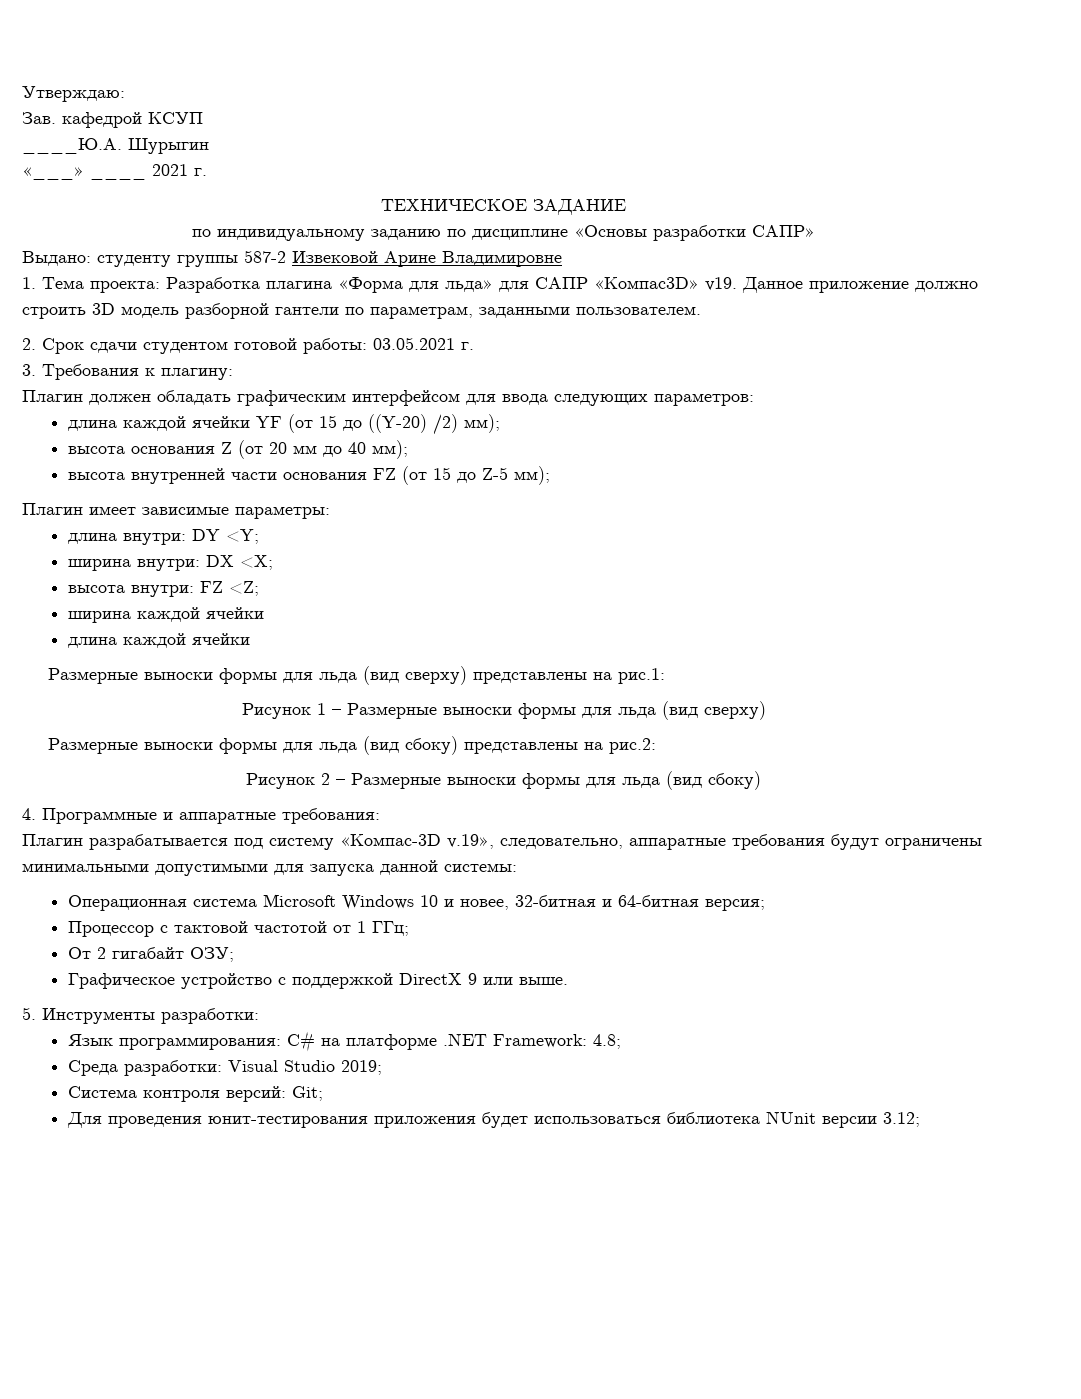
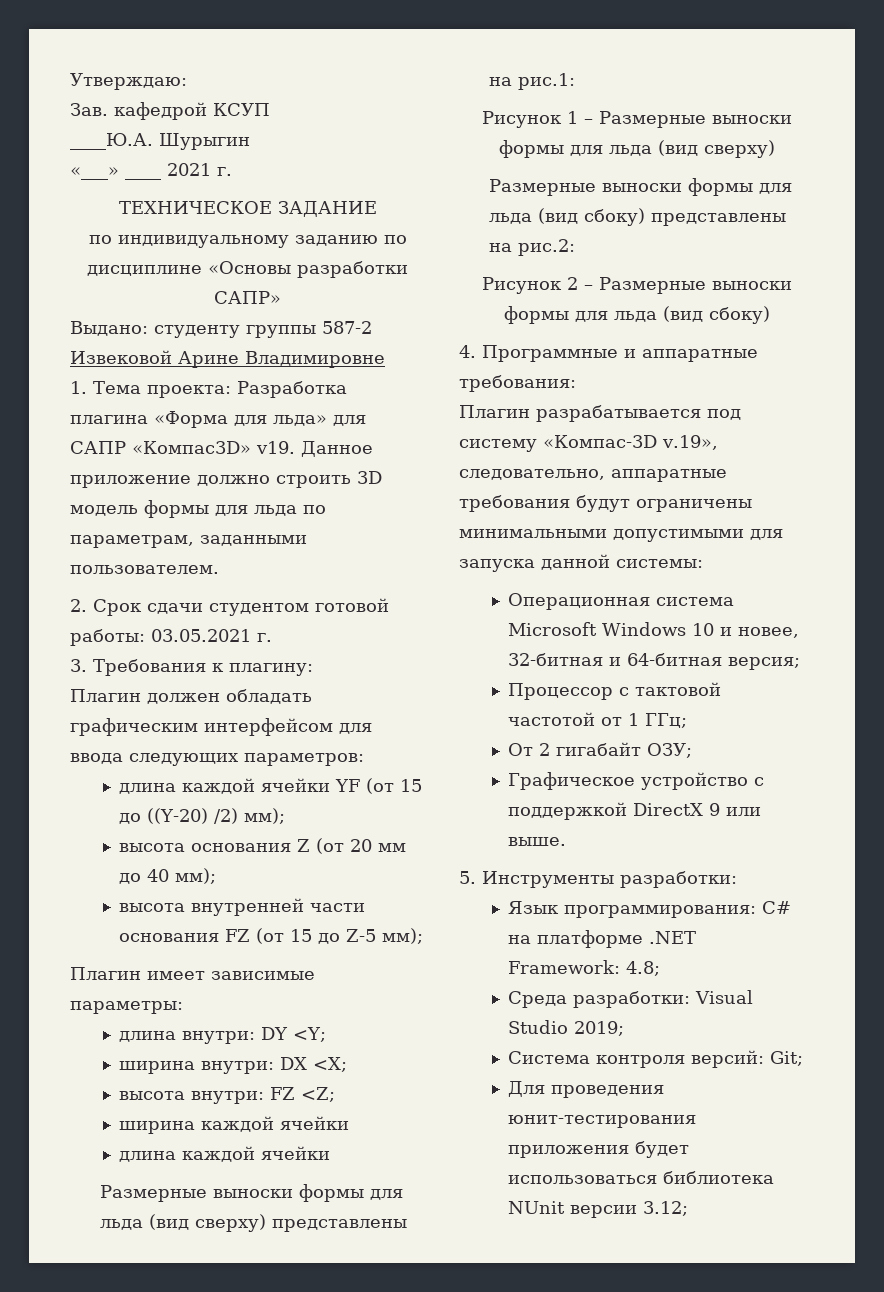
[185,303,339,319] разборной гантели -> [144,500,297,518] формы для льда

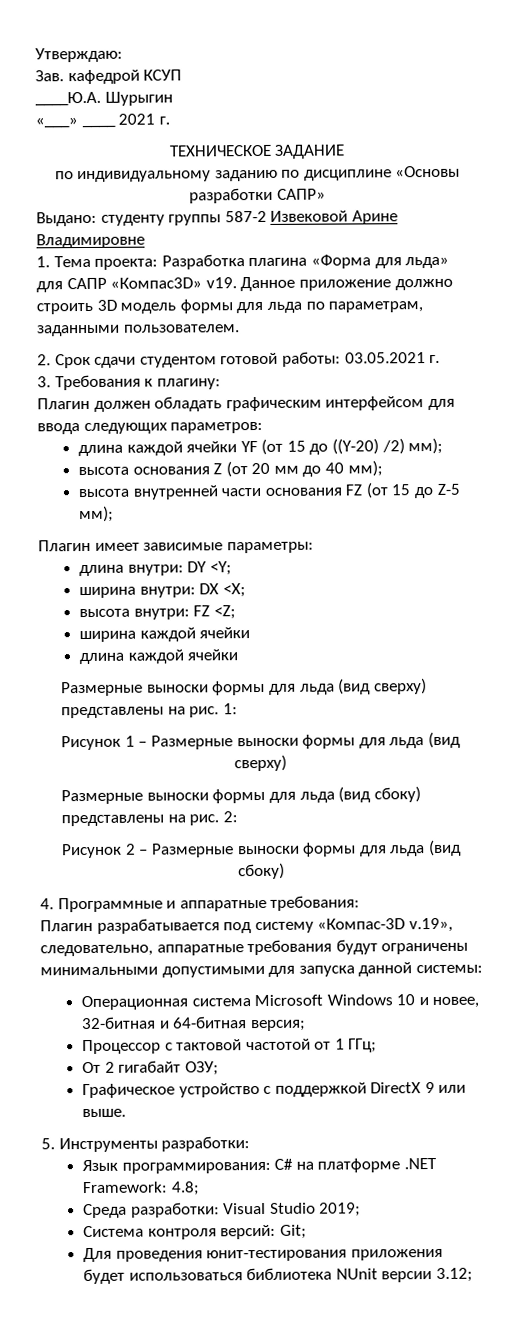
[517,73,575,90] рис.1: -> [189,703,238,718] рис. 1:
[517,239,575,256] рис.2: -> [189,811,238,826] рис. 2:

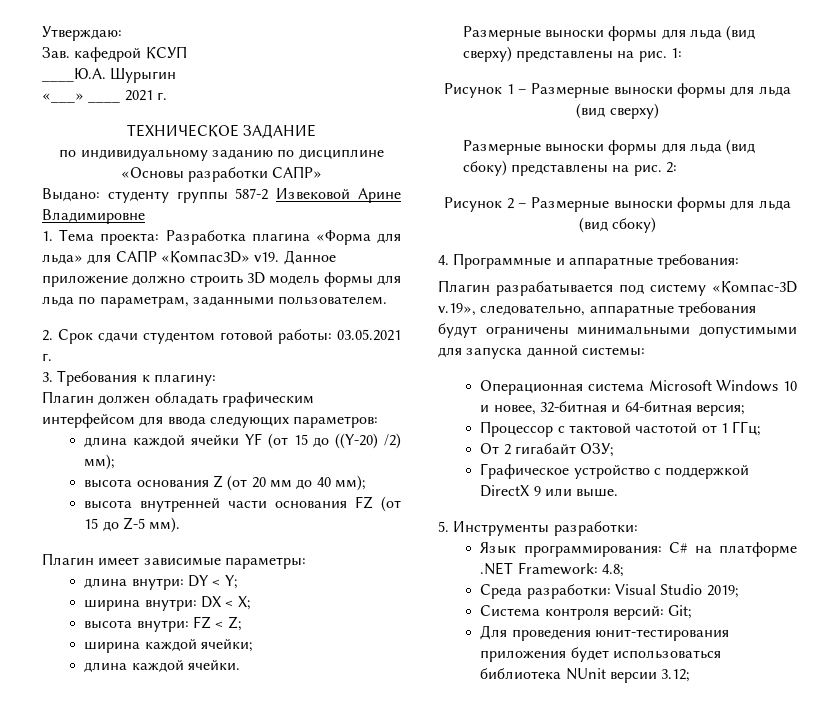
[78,505,114,523] мм); -> [149,517,181,533] мм).
[209,561,232,576] <Y; -> [212,575,238,589] < Y;
[222,583,246,598] <X; -> [225,596,251,610] < X;
[213,605,236,620] <Z; -> [215,616,242,631] < Z;
[199,627,251,639] [78,649,239,665] ячейки // длина каждой ячейки -> [200,639,253,652] [84,660,240,673] ячейки; // длина каждой ячейки.

